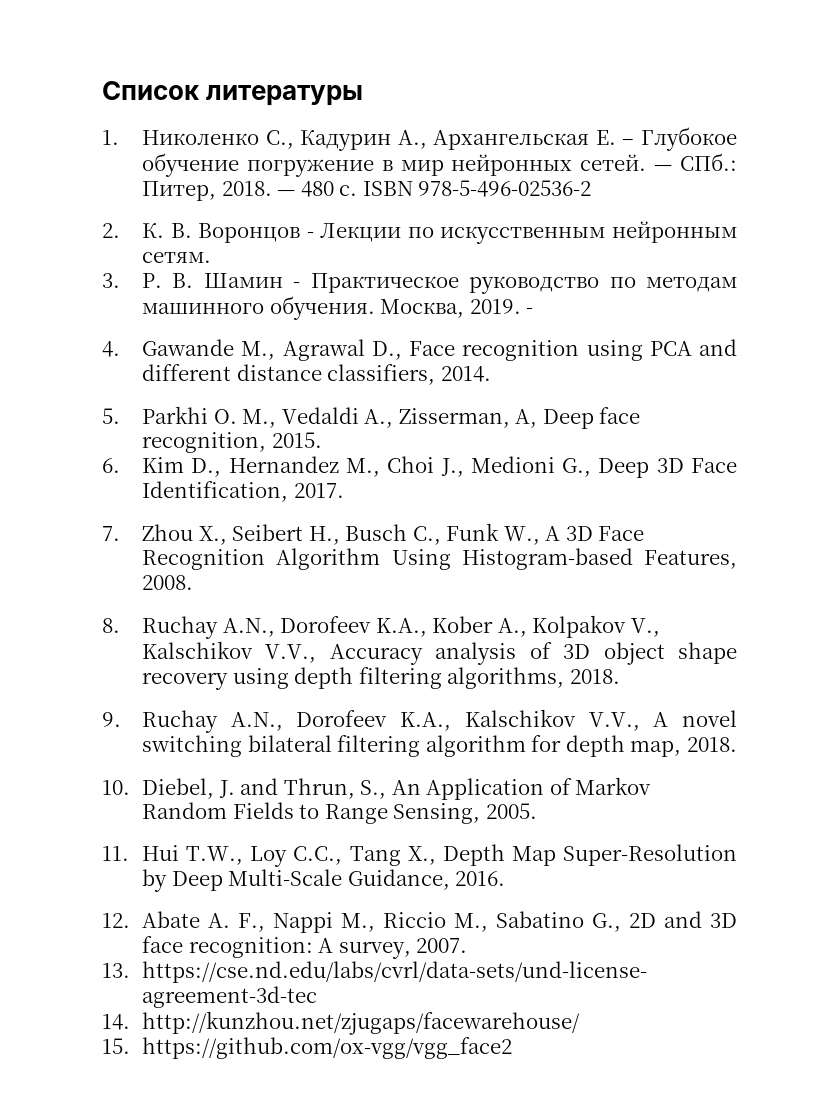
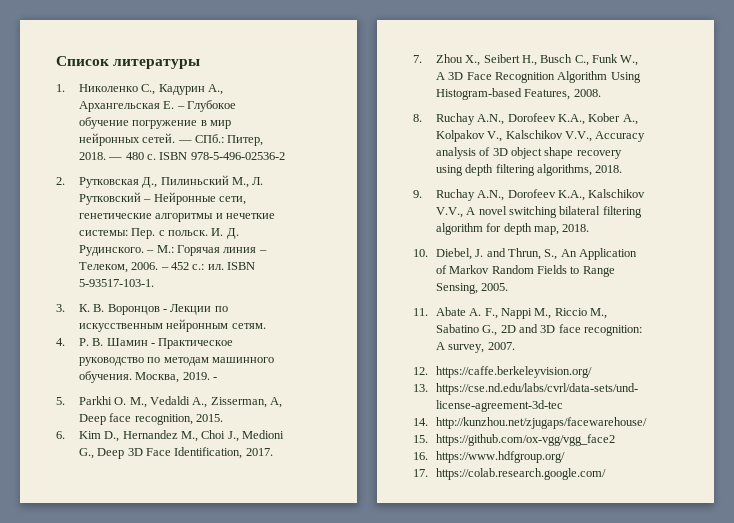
(120, 230) none -> [78,175,264,188] [78,192,246,205] [78,213,275,222] [78,228,239,239] [78,245,267,256] [78,262,256,273] [78,279,154,287] [56,304,65,312] Рутковская Д., Пилиньский М., Л. Рутковский – Нейронные сети, генетические алгоритмы и нечеткие системы: Пер. с польск. И. Д. Рудинского. – М.: Горячая линия – Телеком, 2006. – 452 с.: ил. ISBN 5-93517-103-1. // 3.
[102,273,120,288] 3. -> [56,338,65,346] 4.
[102,339,738,361] [141,364,491,385] // 4. Gawande M., Agrawal D., Face recognition using PCA and different distance classifiers, 2014. -> (217, 378) none
[141,844,738,867] [141,869,506,892] [102,913,130,928] Hui T.W., Loy C.C., Tang X., Depth Map Super-Resolution by Deep Multi-Scale Guidance, 2016. // 12. -> (428, 312) none
(468, 945) none -> [413,366,592,378] // 12. https://caffe.berkeleyvision.org/
(512, 1048) none -> [413,451,565,463] [413,468,606,480] // 16. https://www.hdfgroup.org/ // 17. https://colab.research.google.com/

